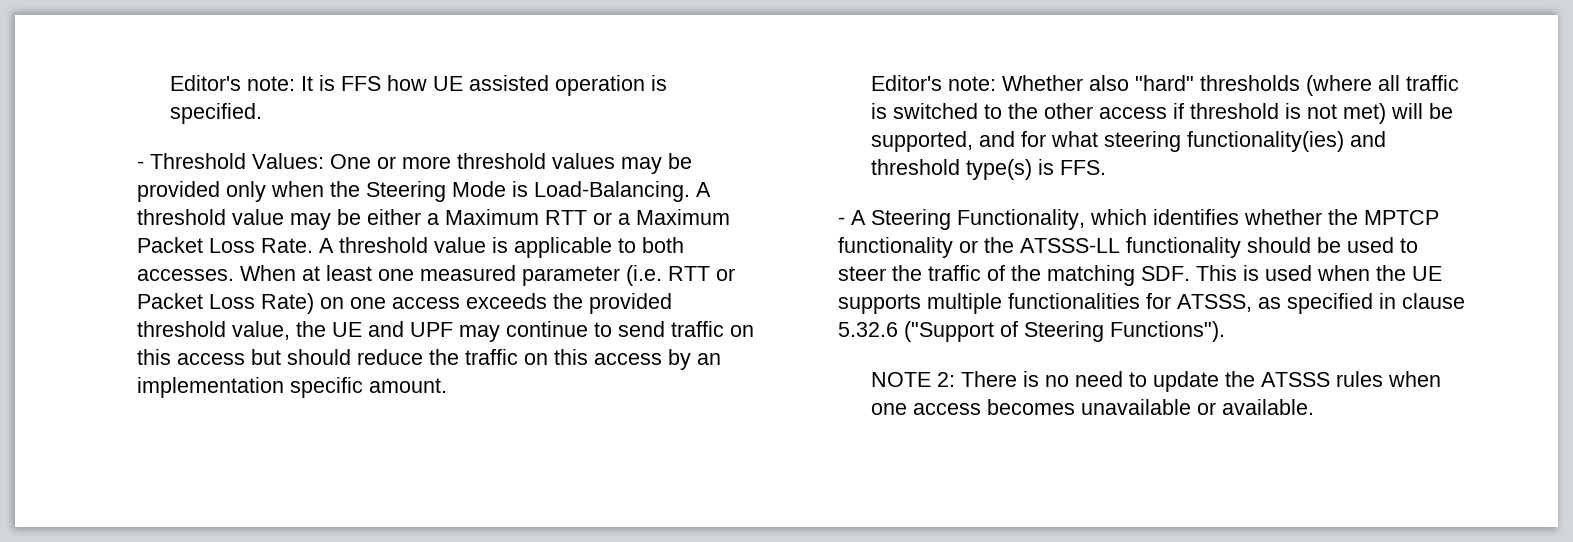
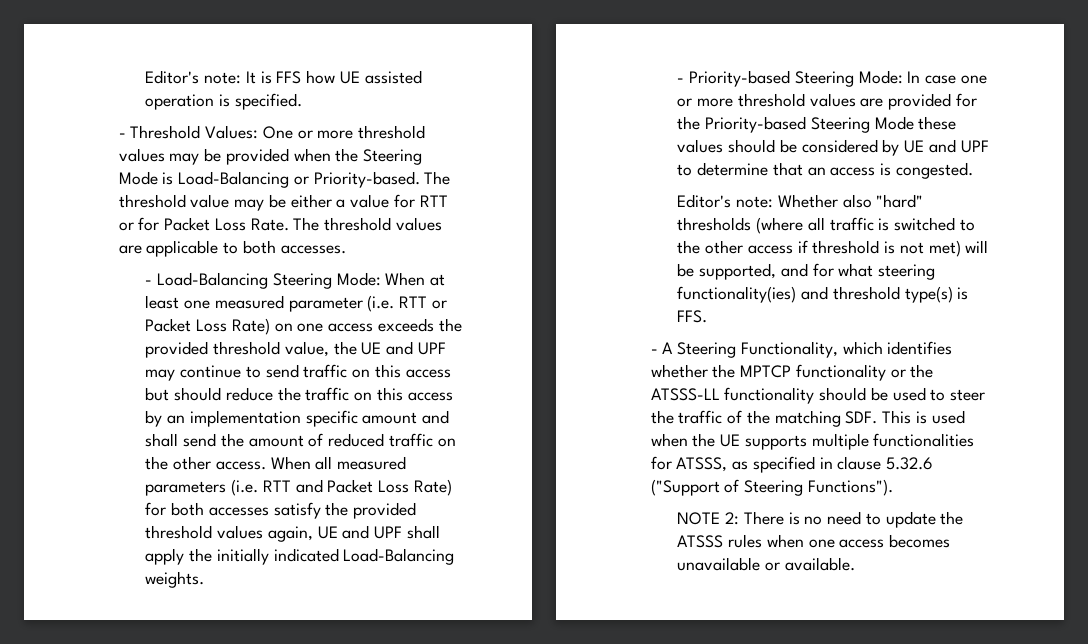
[225,181,266,202] only -> (289, 156) none
[533,181,711,202] Load-Balancing. A -> [178,171,451,188] Load-Balancing or Priority-based. The
[444,209,730,225] [136,237,508,253] Maximum RTT or a Maximum Packet Loss Rate. A threshold value is -> [350,194,448,208] [118,217,442,231] [118,245,142,254] value for RTT or for Packet Loss Rate. The threshold values are
(234, 275) none -> [145,272,381,289] // - Load-Balancing Steering Mode:
[368,378,447,393] amount. -> [362,410,450,424] [145,433,456,447] [145,456,407,470] [145,479,452,496] [145,502,417,519] [145,525,440,542] [145,548,455,565] [145,571,205,588] [677,70,987,87] [677,93,977,110] [677,116,957,133] [677,139,989,156] [677,162,973,179] amount and shall send the amount of reduced traffic on the other access. When all measured parameters (i.e. RTT and Packet Loss Rate) for both accesses satisfy the provided threshold values again, UE and UPF shall apply the initially indicated Load-Balancing weights. // - Priority-based Steering Mode: In case one or more threshold values are provided for the Priority-based Steering Mode these values should be considered by UE and UPF to determine that an access is congested.

